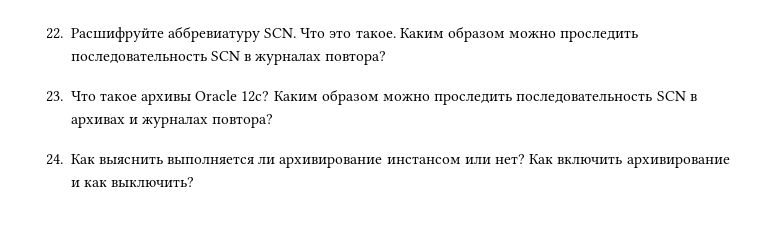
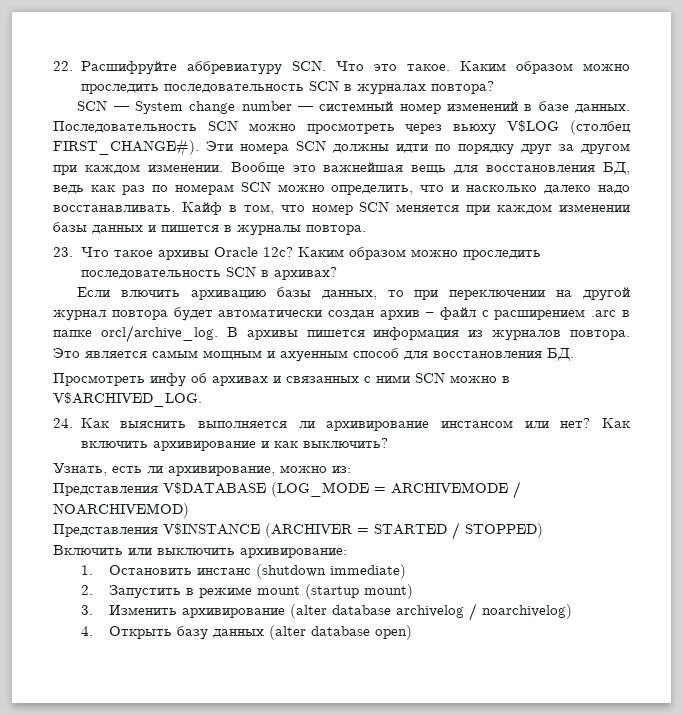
(387, 58) none -> [77,100,630,114] [53,120,631,135] [53,138,630,157] [53,162,631,175] [53,181,631,195] [53,201,630,215] [53,222,366,236] // SCN — System change number — системный номер изменений в базе данных. Последовательность SCN можно просмотреть через вьюху V$LOG (столбец FIRST_CHANGE#). Эти номера SCN должны идти по порядку друг за другом при каждом изменении. Вообще это важнейшая вещь для восстановления БД, ведь как раз по номерам SCN можно определить, что и насколько далеко надо восстанавливать. Кайф в том, что номер SCN меняется при каждом изменении базы данных и пишется в журналы повтора.
[70,114,274,128] архивах и журналах повтора? -> [273,267,337,280] [77,287,630,301] [53,307,630,321] [53,325,630,343] [53,348,574,362] [53,372,510,387] [53,392,202,407] архивах? // Если влючить архивацию базы данных, то при переключении на другой журнал повтора будет автоматически создан архив – файл с расширением .arc в папке orcl/archive_log. В архивы пишется информация из журналов повтора. Это является самым мощным и ахуенным способ для восстановления БД. // Просмотреть инфу об архивах и связанных с ними SCN можно в V$ARCHIVED_LOG.
(195, 182) none -> [53,463,351,476] [53,481,521,499] [53,503,189,518] [53,522,543,540] [53,545,347,558] [80,564,406,579] [80,584,413,599] [80,603,572,621] [80,625,412,640] // Узнать, есть ли архивирование, можно из: // Представления V$DATABASE (LOG_MODE = ARCHIVEMODE / NOARCHIVEMOD) // Представления V$INSTANCE (ARCHIVER = STARTED / STOPPED) // Включить или выключить архивирование: // 1. Остановить инстанс (shutdown immediate) // 2. Запустить в режиме mount (startup mount) // 3. Изменить архивирование (alter database archivelog / noarchivelog) // 4. Открыть базу данных (alter database open)

